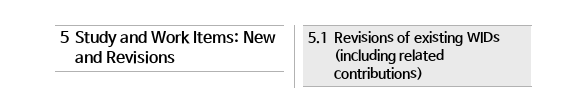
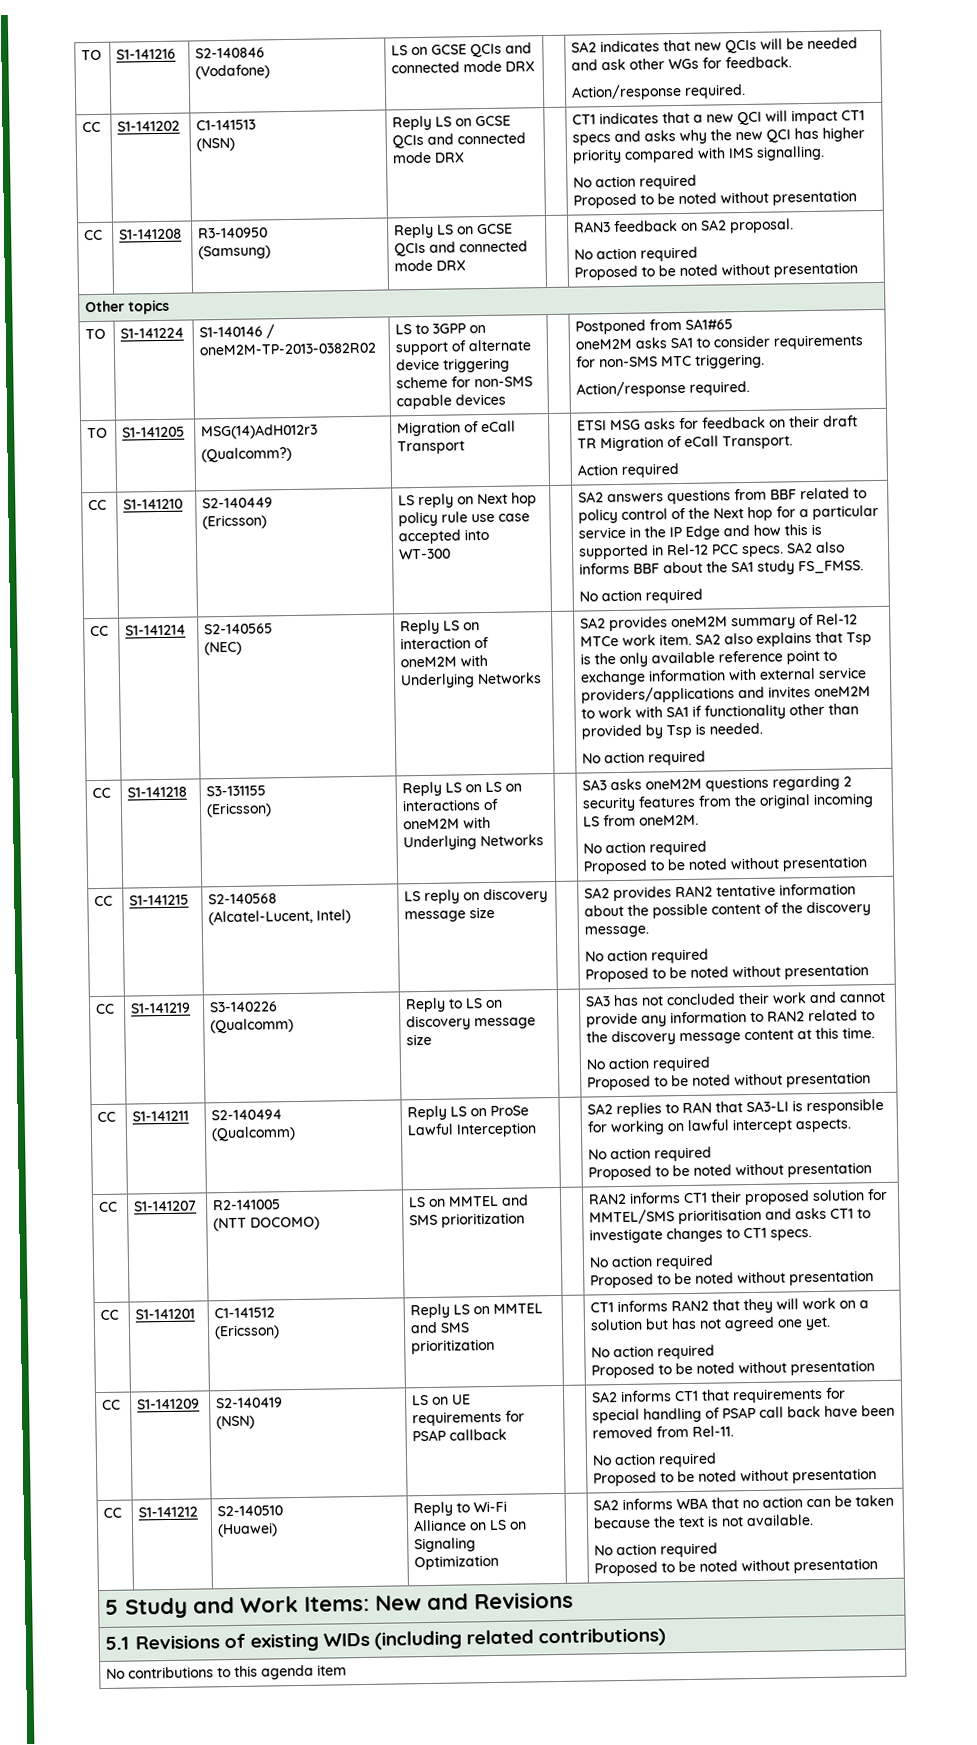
(60, 37) none -> [81,49,103,61] [116,48,177,60] [195,47,266,59] [195,64,271,80] [391,42,533,58] [391,60,536,74] [571,37,859,54] [571,56,793,71] [571,83,747,101] [82,121,102,133] [117,120,181,132] [196,119,257,131] [196,137,236,152] [392,115,512,131] [392,132,527,149] [392,151,466,164] [572,109,866,126] [572,127,866,146] [572,145,826,164] [573,174,698,190] [573,190,858,209] [84,229,104,241] [119,228,183,240] [198,227,269,239] [198,245,272,260] [394,223,514,239] [394,240,529,257] [394,259,467,272] [574,218,795,234] [574,246,699,262] [574,262,859,281] [85,299,171,315] [85,328,107,340] [120,327,185,339] [199,324,276,339] [199,342,378,356] [395,323,487,335] [395,339,532,356] [396,357,511,373] [396,376,534,389] [396,393,507,410] [575,318,734,335] [575,334,864,350] [576,353,766,369] [576,380,751,398] [87,427,109,439] [122,426,186,438] [201,423,319,440] [201,446,293,463] [397,420,517,437] [397,440,466,455] [577,415,859,431] [577,435,794,452] [577,463,680,478] [88,499,108,511] [123,498,184,510] [202,497,274,509] [202,514,268,530] [398,492,538,509] [398,511,531,527] [398,528,490,545] [399,548,452,560] [578,487,868,505] [578,504,880,524] [578,523,823,540] [578,541,846,560] [579,560,865,575] [579,588,704,604] [90,625,110,637] [125,624,187,636] [204,623,274,635] [204,641,243,656] [400,619,481,635] [400,636,490,650] [400,654,489,668] [400,672,543,689] [580,613,859,632] [580,631,873,647] [580,649,838,667] [580,667,868,686] [581,686,872,704] [581,703,860,720] [581,722,764,740] [582,750,707,766] [92,787,112,799] [127,786,188,798] [206,785,267,797] [206,802,273,818] [402,781,523,797] [402,798,500,812] [403,816,492,830] [403,834,545,851] [582,775,853,792] [582,793,875,812] [583,814,700,827] [583,840,708,856] [583,856,869,875] [94,895,114,907] [129,894,190,906] [208,893,278,905] [208,909,352,926] [404,888,549,904] [404,906,496,923] [584,883,857,902] [584,901,872,919] [584,925,651,938] [585,948,710,964] [585,964,870,983] [95,1003,116,1015] [130,1002,192,1014] [209,1001,279,1013] [210,1018,295,1034] [405,997,504,1013] [406,1015,537,1031] [406,1033,433,1046] [585,991,887,1007] [586,1009,876,1028] [586,1027,876,1046] [586,1056,712,1072] [587,1072,872,1091] [97,1111,117,1123] [132,1110,190,1122] [211,1109,283,1121] [211,1125,297,1142] [407,1105,530,1121] [407,1122,538,1138] [587,1098,885,1118] [587,1118,853,1136] [588,1146,713,1162] [588,1162,873,1181] [99,1201,119,1213] [134,1200,198,1212] [213,1199,282,1211] [213,1216,321,1232] [408,1194,530,1208] [409,1212,526,1228] [588,1188,889,1206] [589,1207,872,1225] [589,1227,813,1244] [589,1254,715,1270] [590,1270,875,1289] [100,1309,120,1321] [135,1308,196,1320] [214,1307,276,1319] [214,1324,281,1340] [410,1303,544,1319] [410,1321,471,1334] [411,1338,496,1355] [590,1297,870,1314] [590,1316,832,1332] [591,1344,716,1360] [591,1360,876,1379] [102,1399,122,1410] [137,1398,201,1410] [216,1397,284,1409] [216,1415,256,1430] [412,1394,472,1406] [412,1410,526,1427] [412,1428,508,1442] [591,1387,847,1404] [592,1404,896,1424] [592,1425,735,1439] [592,1452,718,1468] [593,1468,878,1487] [103,1507,123,1518] [138,1506,199,1518] [217,1505,284,1517] [217,1522,279,1538] [413,1500,508,1517] [413,1519,528,1532] [414,1537,477,1553] [414,1554,500,1571] [593,1494,895,1511] [593,1514,815,1529] [594,1542,719,1558] [594,1558,879,1577] TO | S1-141216 | S2-140846 // (Vodafone) | LS on GCSE QCIs and connected mode DRX | | SA2 indicates that new QCIs will be needed and ask other WGs for feedback. // Action/response required. // CC | S1-141202 | C1-141513 // (NSN) | Reply LS on GCSE QCIs and connected mode DRX | | CT1 indicates that a new QCI will impact CT1 specs and asks why the new QCI has higher priority compared with IMS signalling. // No action required // Proposed to be noted without presentation // CC | S1-141208 | R3-140950 // (Samsung) | Reply LS on GCSE QCIs and connected mode DRX | | RAN3 feedback on SA2 proposal. // No action required // Proposed to be noted without presentation // Other topics // TO | S1-141224 | S1-140146 / oneM2M-TP-2013-0382R02 | LS to 3GPP on support of alternate device triggering scheme for non-SMS capable devices | | Postponed from SA1#65 // oneM2M asks SA1 to consider requirements for non-SMS MTC triggering. // Action/response required. // TO | S1-141205 | MSG(14)AdH012r3 // (Qualcomm?) | Migration of eCall Transport | | ETSI MSG asks for feedback on their draft TR Migration of eCall Transport. // Action required // CC | S1-141210 | S2-140449 // (Ericsson) | LS reply on Next hop policy rule use case accepted into WT-300 | | SA2 answers questions from BBF related to policy control of the Next hop for a particular service in the IP Edge and how this is supported in Rel-12 PCC specs. SA2 also informs BBF about the SA1 study FS_FMSS. // No action required // CC | S1-141214 | S2-140565 // (NEC) | Reply LS on interaction of oneM2M with Underlying Networks | | SA2 provides oneM2M summary of Rel-12 MTCe work item. SA2 also explains that Tsp is the only available reference point to exchange information with external service providers/applications and invites oneM2M to work with SA1 if functionality other than provided by Tsp is needed. // No action required // CC | S1-141218 | S3-131155 // (Ericsson) | Reply LS on LS on interactions of oneM2M with Underlying Networks | | SA3 asks oneM2M questions regarding 2 security features from the original incoming LS from oneM2M. // No action required // Proposed to be noted without presentation // CC | S1-141215 | S2-140568 // (Alcatel-Lucent, Intel) | LS reply on discovery message size | | SA2 provides RAN2 tentative information about the possible content of the discovery message. // No action required // Proposed to be noted without presentation // CC | S1-141219 | S3-140226 // (Qualcomm) | Reply to LS on discovery message size | | SA3 has not concluded their work and cannot provide any information to RAN2 related to the discovery message content at this time. // No action required // Proposed to be noted without presentation // CC | S1-141211 | S2-140494 // (Qualcomm) | Reply LS on ProSe Lawful Interception | | SA2 replies to RAN that SA3-LI is responsible for working on lawful intercept aspects. // No action required // Proposed to be noted without presentation // CC | S1-141207 | R2-141005 // (NTT DOCOMO) | LS on MMTEL and SMS prioritization | | RAN2 informs CT1 their proposed solution for MMTEL/SMS prioritisation and asks CT1 to investigate changes to CT1 specs. // No action required // Proposed to be noted without presentation // CC | S1-141201 | C1-141512 // (Ericsson) | Reply LS on MMTEL and SMS prioritization | | CT1 informs RAN2 that they will work on a solution but has not agreed one yet. // No action required // Proposed to be noted without presentation // CC | S1-141209 | S2-140419 // (NSN) | LS on UE requirements for PSAP callback | | SA2 informs CT1 that requirements for special handling of PSAP call back have been removed from Rel-11. // No action required // Proposed to be noted without presentation // CC | S1-141212 | S2-140510 // (Huawei) | Reply to Wi-Fi Alliance on LS on Signaling Optimization | | SA2 informs WBA that no action can be taken because the text is not available. // No action required // Proposed to be noted without presentation //
(423, 73) none -> [106,1664,348,1680] // No contributions to this agenda item

